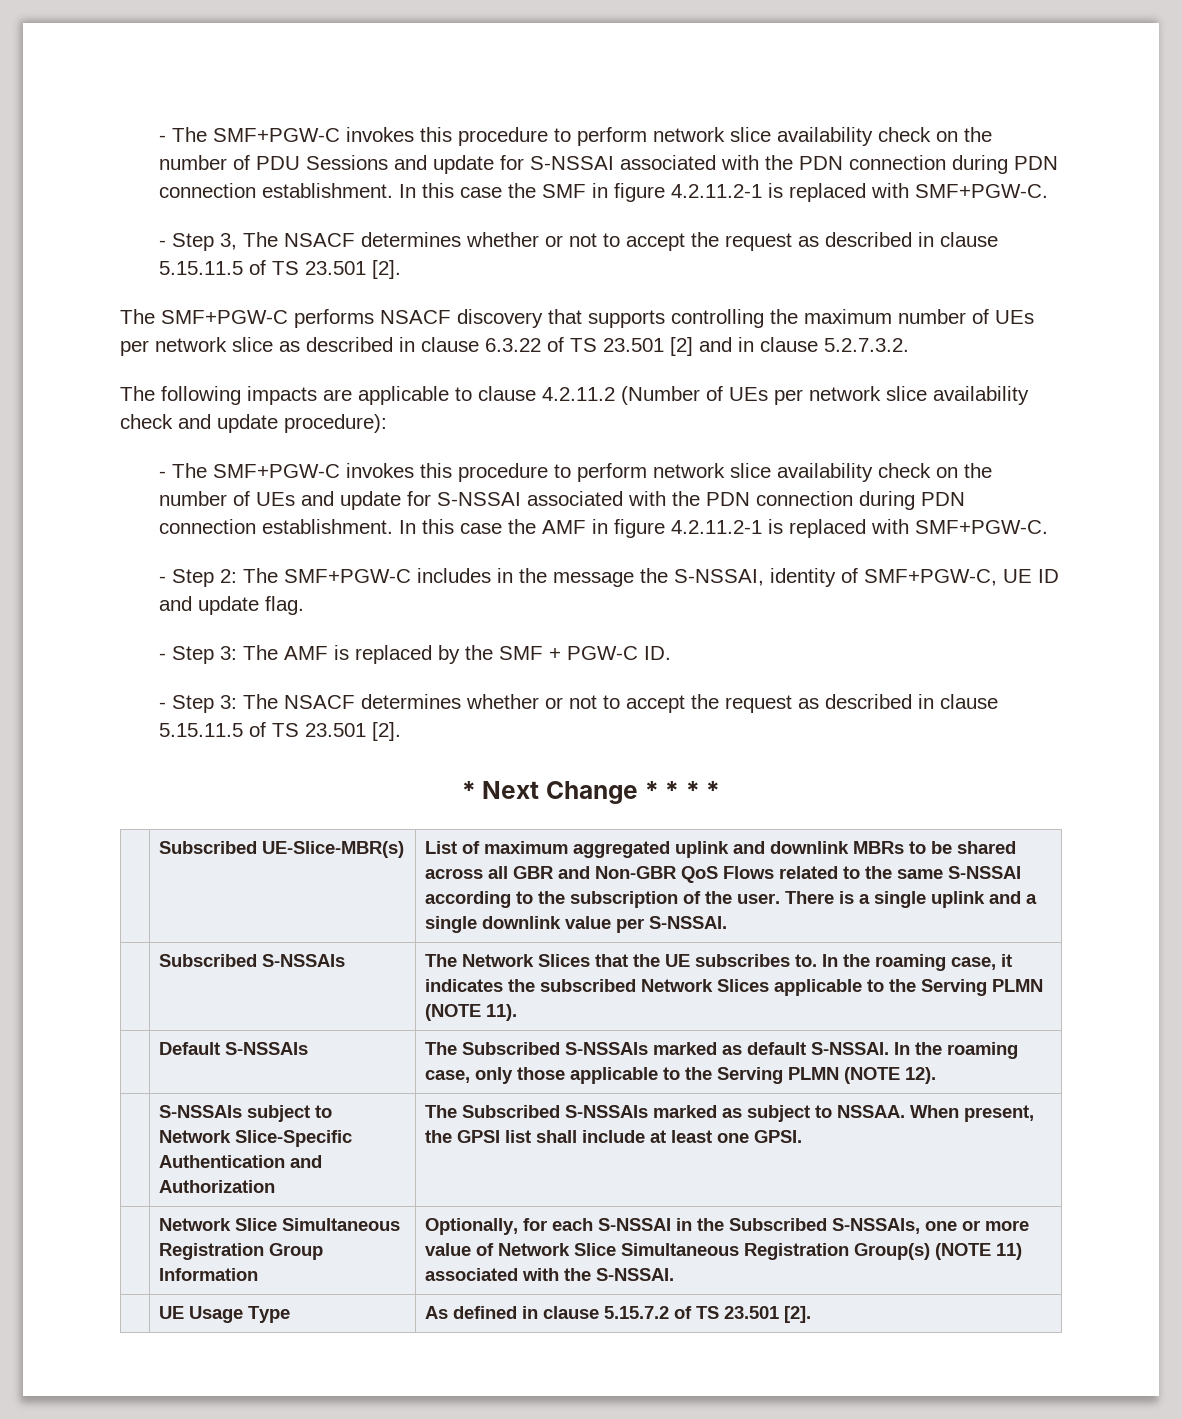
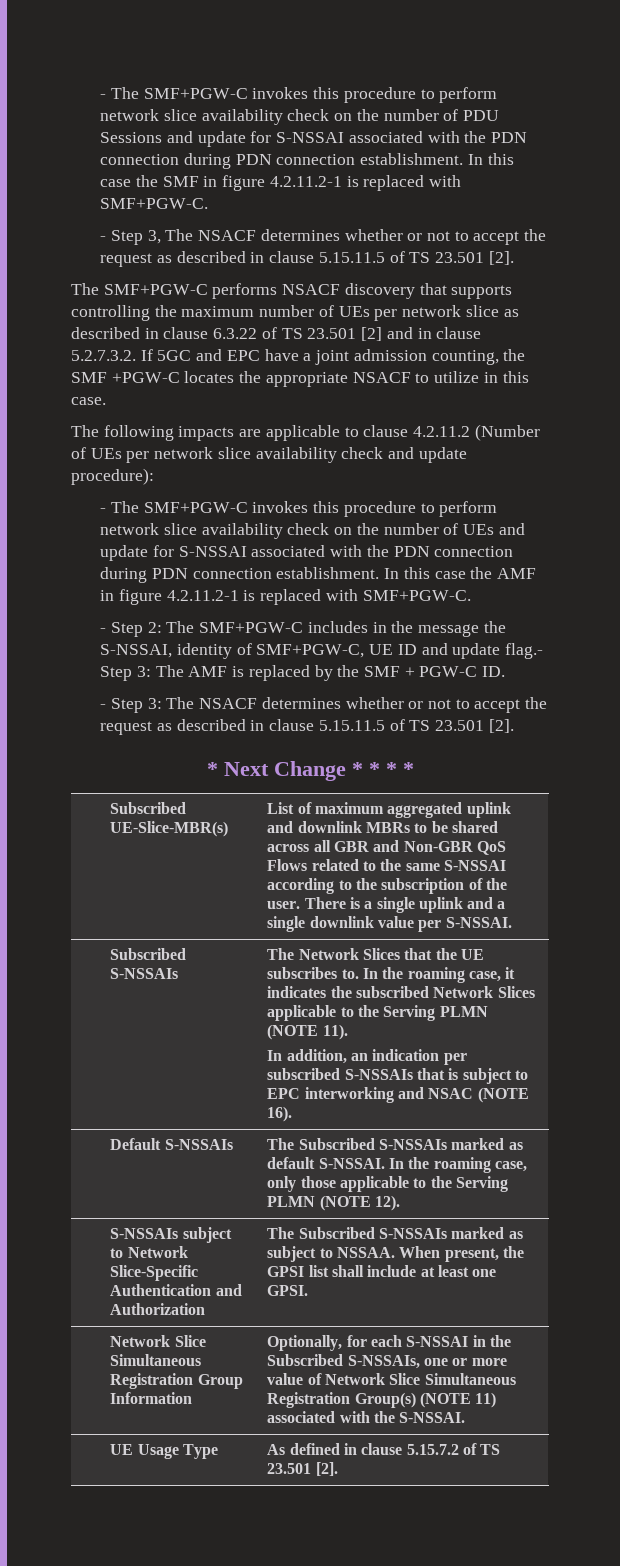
(909, 345) none -> [140,349,526,365] [71,371,529,387] [71,397,106,405] If 5GC and EPC have a joint admission counting, the SMF +PGW-C locates the appropriate NSACF to utilize in this case.
[265,596,305,615] [159,653,167,660] flag. // - -> [504,643,543,659] flag.-
(517, 1012) none -> [267,1049,467,1065] [267,1068,528,1084] [267,1087,529,1103] [267,1106,293,1122] // In addition, an indication per subscribed S-NSSAIs that is subject to EPC interworking and NSAC (NOTE 16).

